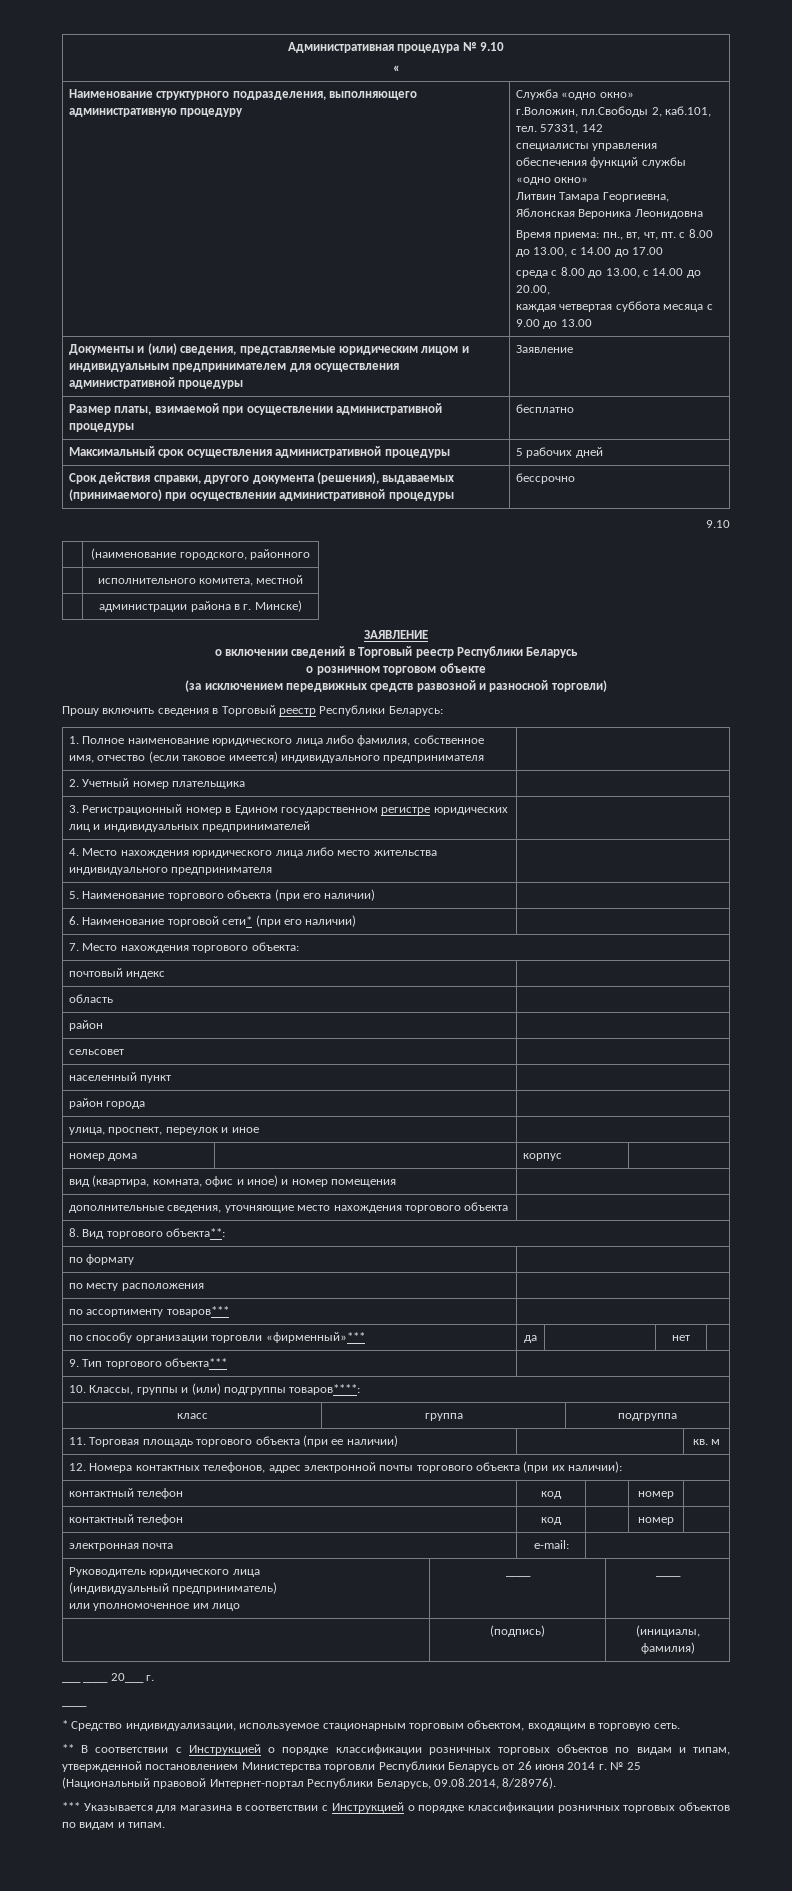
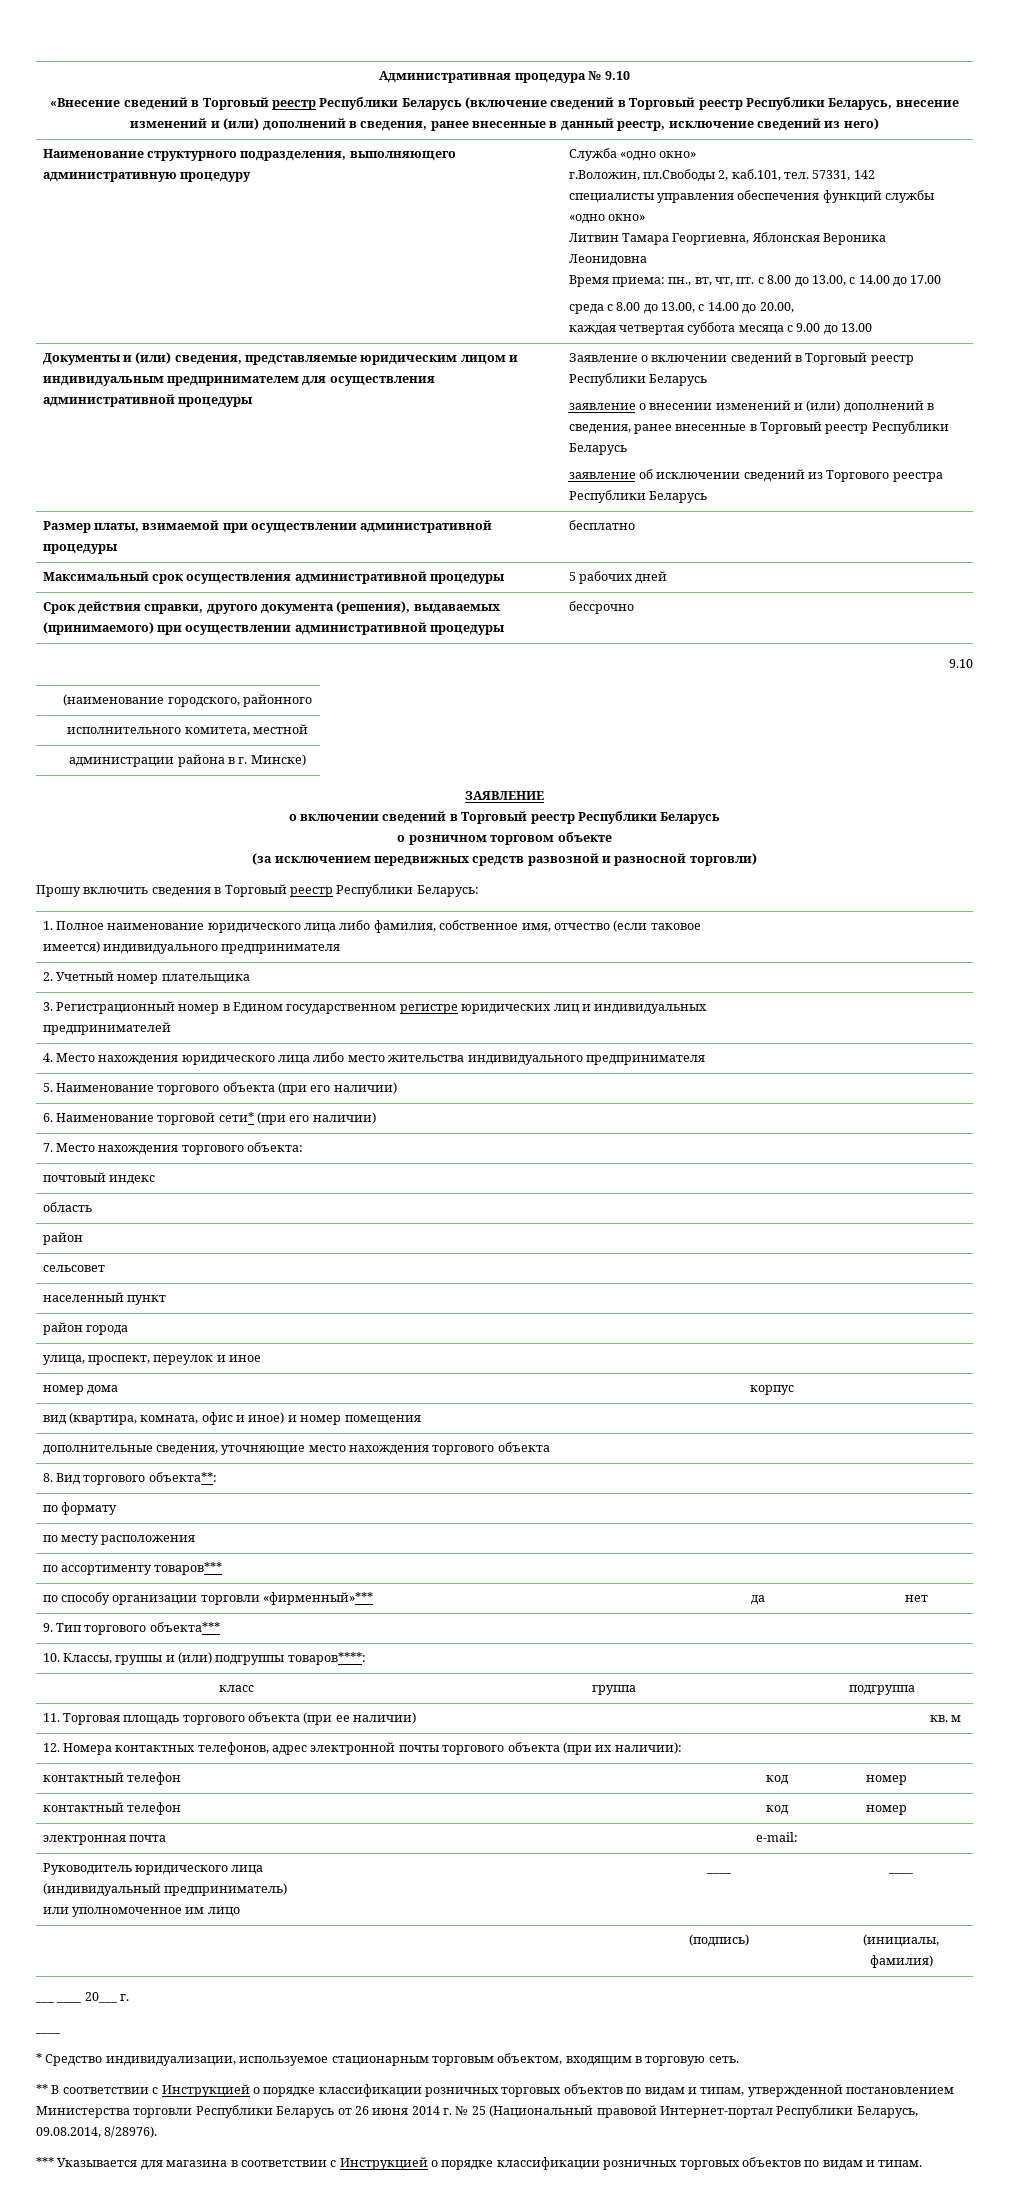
[392,65,400,72] « -> [50,97,959,110] [130,118,879,131] «Внесение сведений в Торговый реестр Республики Беларусь (включение сведений в Торговый реестр Республики Беларусь, внесение изменений и (или) дополнений в сведения, ранее внесенные в данный реестр, исключение сведений из него)
(574, 349) none -> [640,352,914,365] [568,373,707,386] [568,400,935,413] [568,421,949,434] [568,443,627,455] [568,469,943,482] [568,490,707,503] о включении сведений в Торговый реестр Республики Беларусь // заявление о внесении изменений и (или) дополнений в сведения, ранее внесенные в Торговый реестр Республики Беларусь // заявление об исключении сведений из Торгового реестра Республики Беларусь

